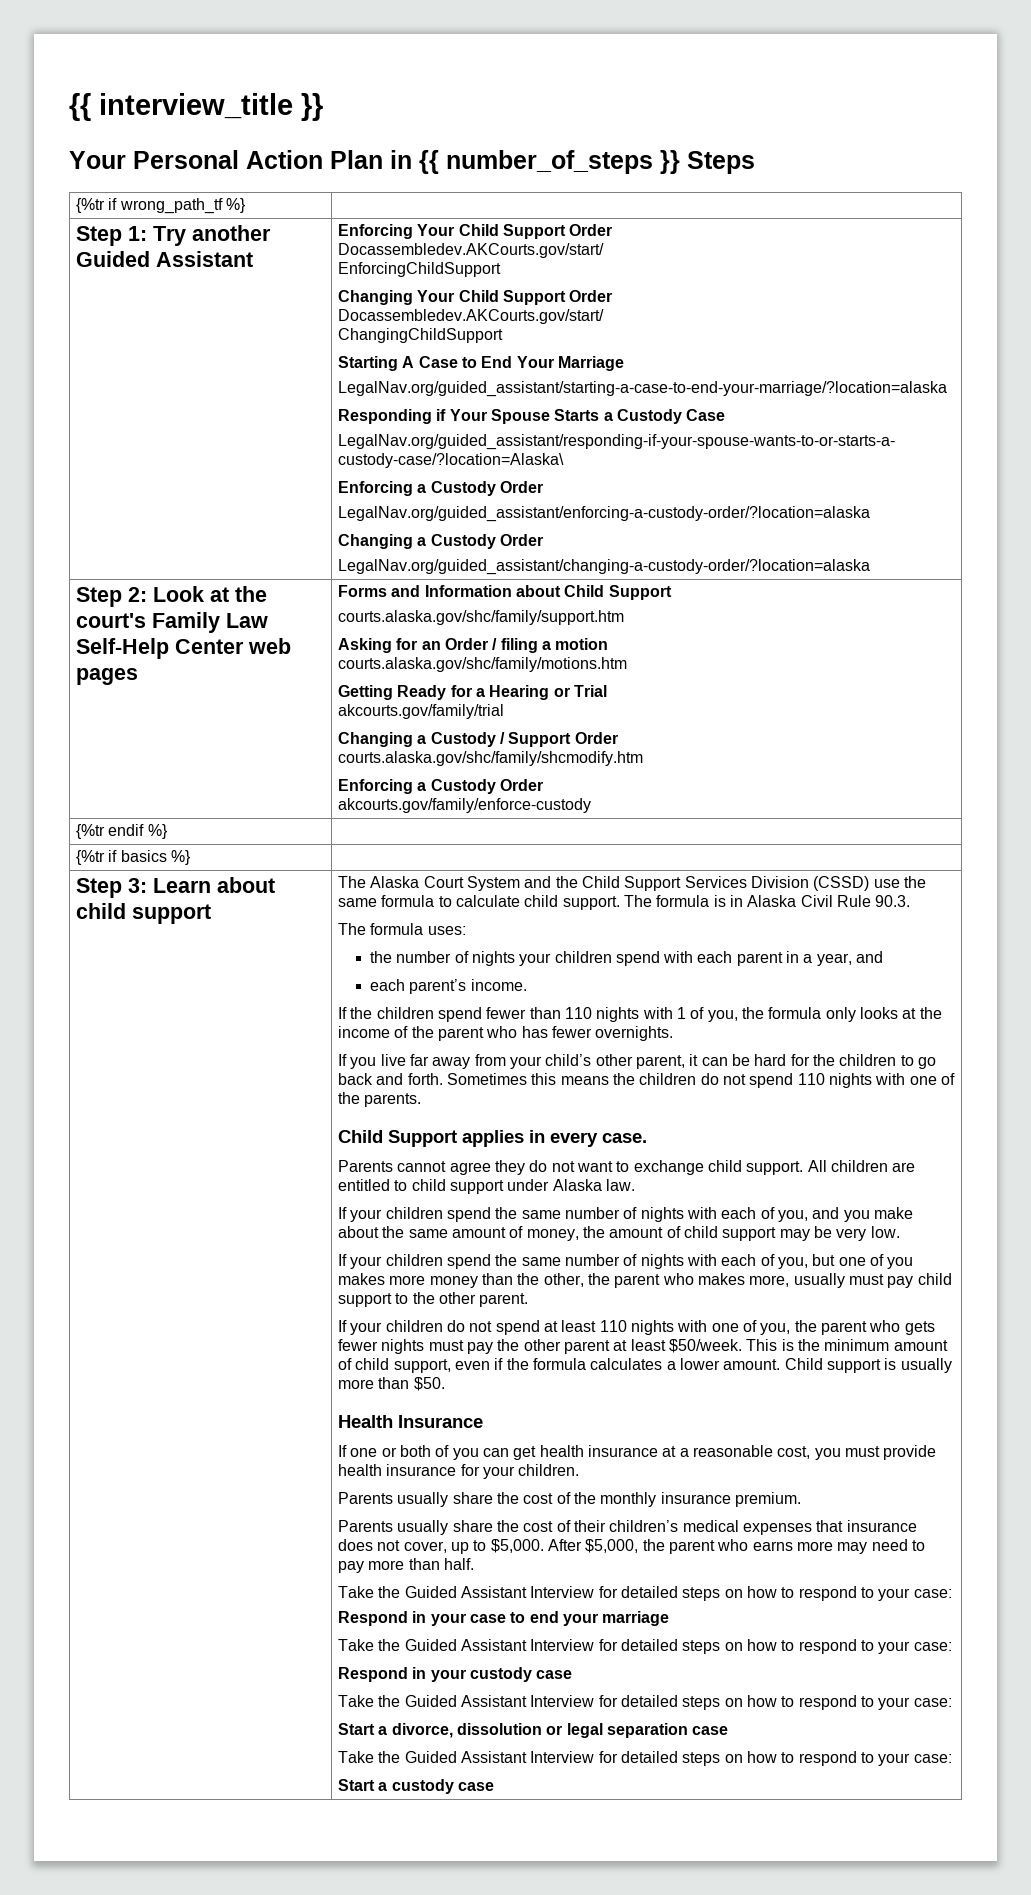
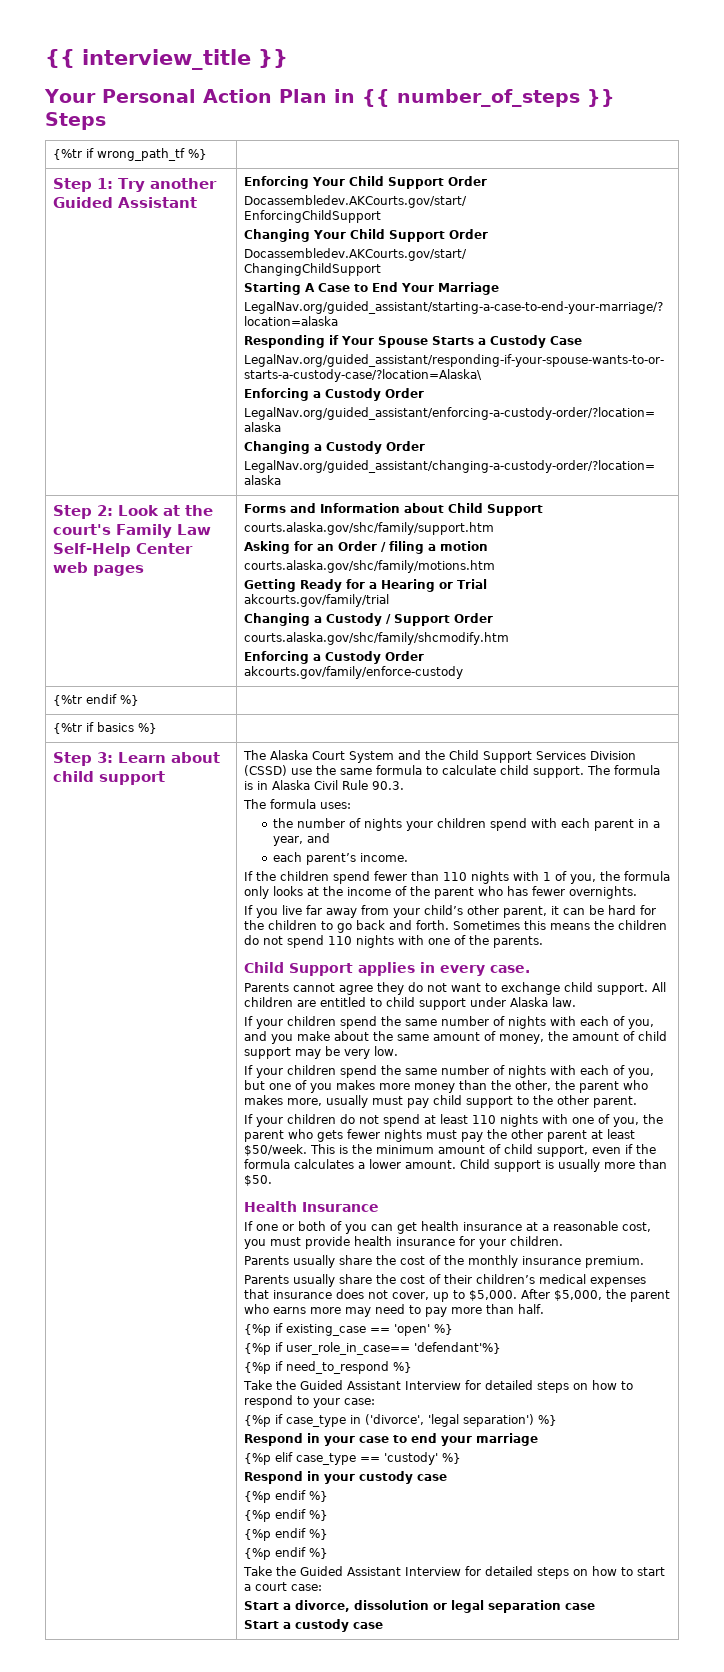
[338,1586,952,1601] [338,1611,670,1626] Take the Guided Assistant Interview for detailed steps on how to respond to your case: // Respond in your case to end your marriage -> [244,1323,454,1336] [244,1342,502,1355] [244,1361,413,1374] {%p if existing_case == 'open' %} // {%p if user_role_in_case== 'defendant'%} // {%p if need_to_respond %}
(952, 1646) none -> [244,1414,558,1427] [244,1433,539,1446] [244,1452,462,1465] // {%p if case_type in ('divorce', 'legal separation') %} // Respond in your case to end your marriage // {%p elif case_type == 'custody' %}
(573, 1674) none -> [244,1490,329,1503] [244,1509,329,1522] [244,1528,329,1541] [244,1547,329,1560] // {%p endif %} // {%p endif %} // {%p endif %} // {%p endif %}
[798,1695,911,1710] respond to your -> [637,1567,666,1576] [244,1582,288,1591] start a court
[338,1751,952,1766] // Take the Guided Assistant Interview for detailed steps on how to respond to your case: -> (596, 1606) none

